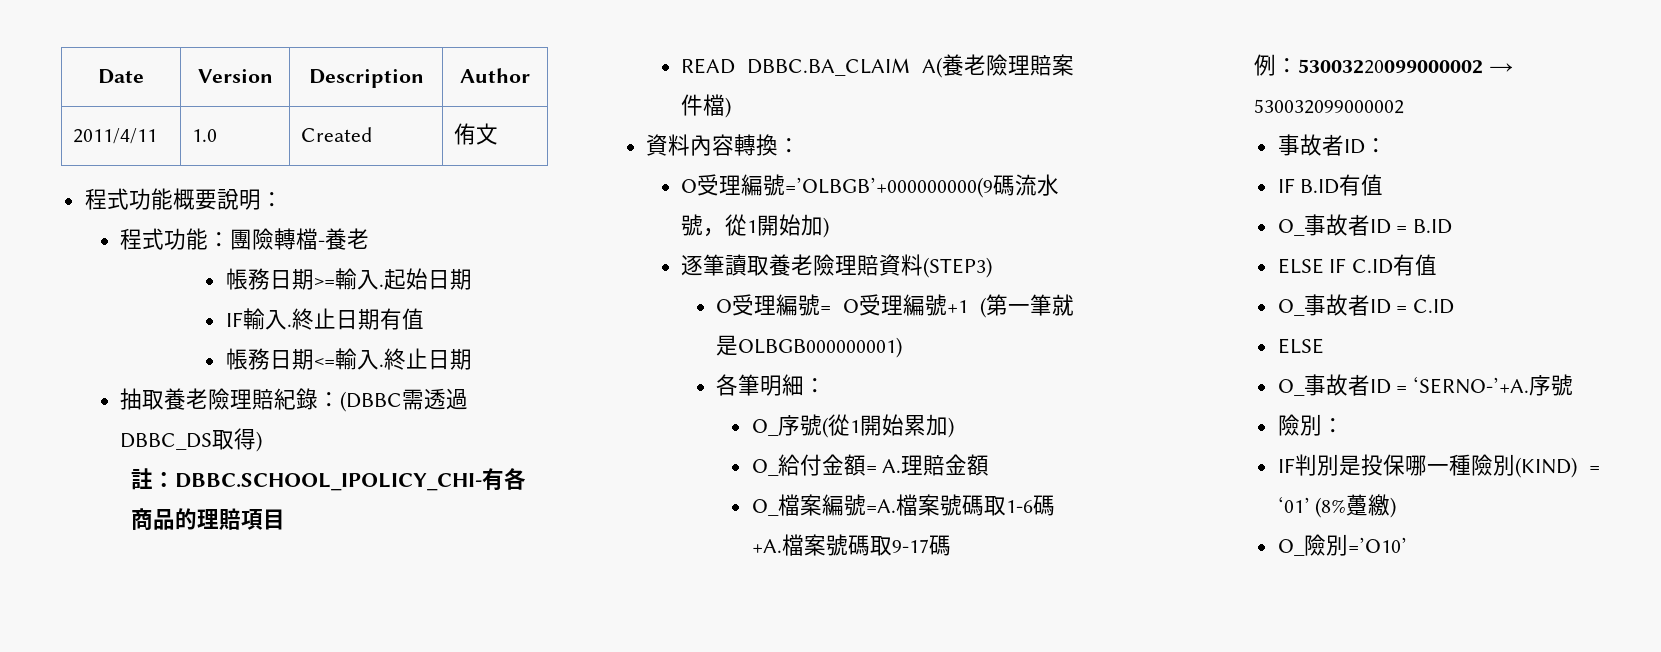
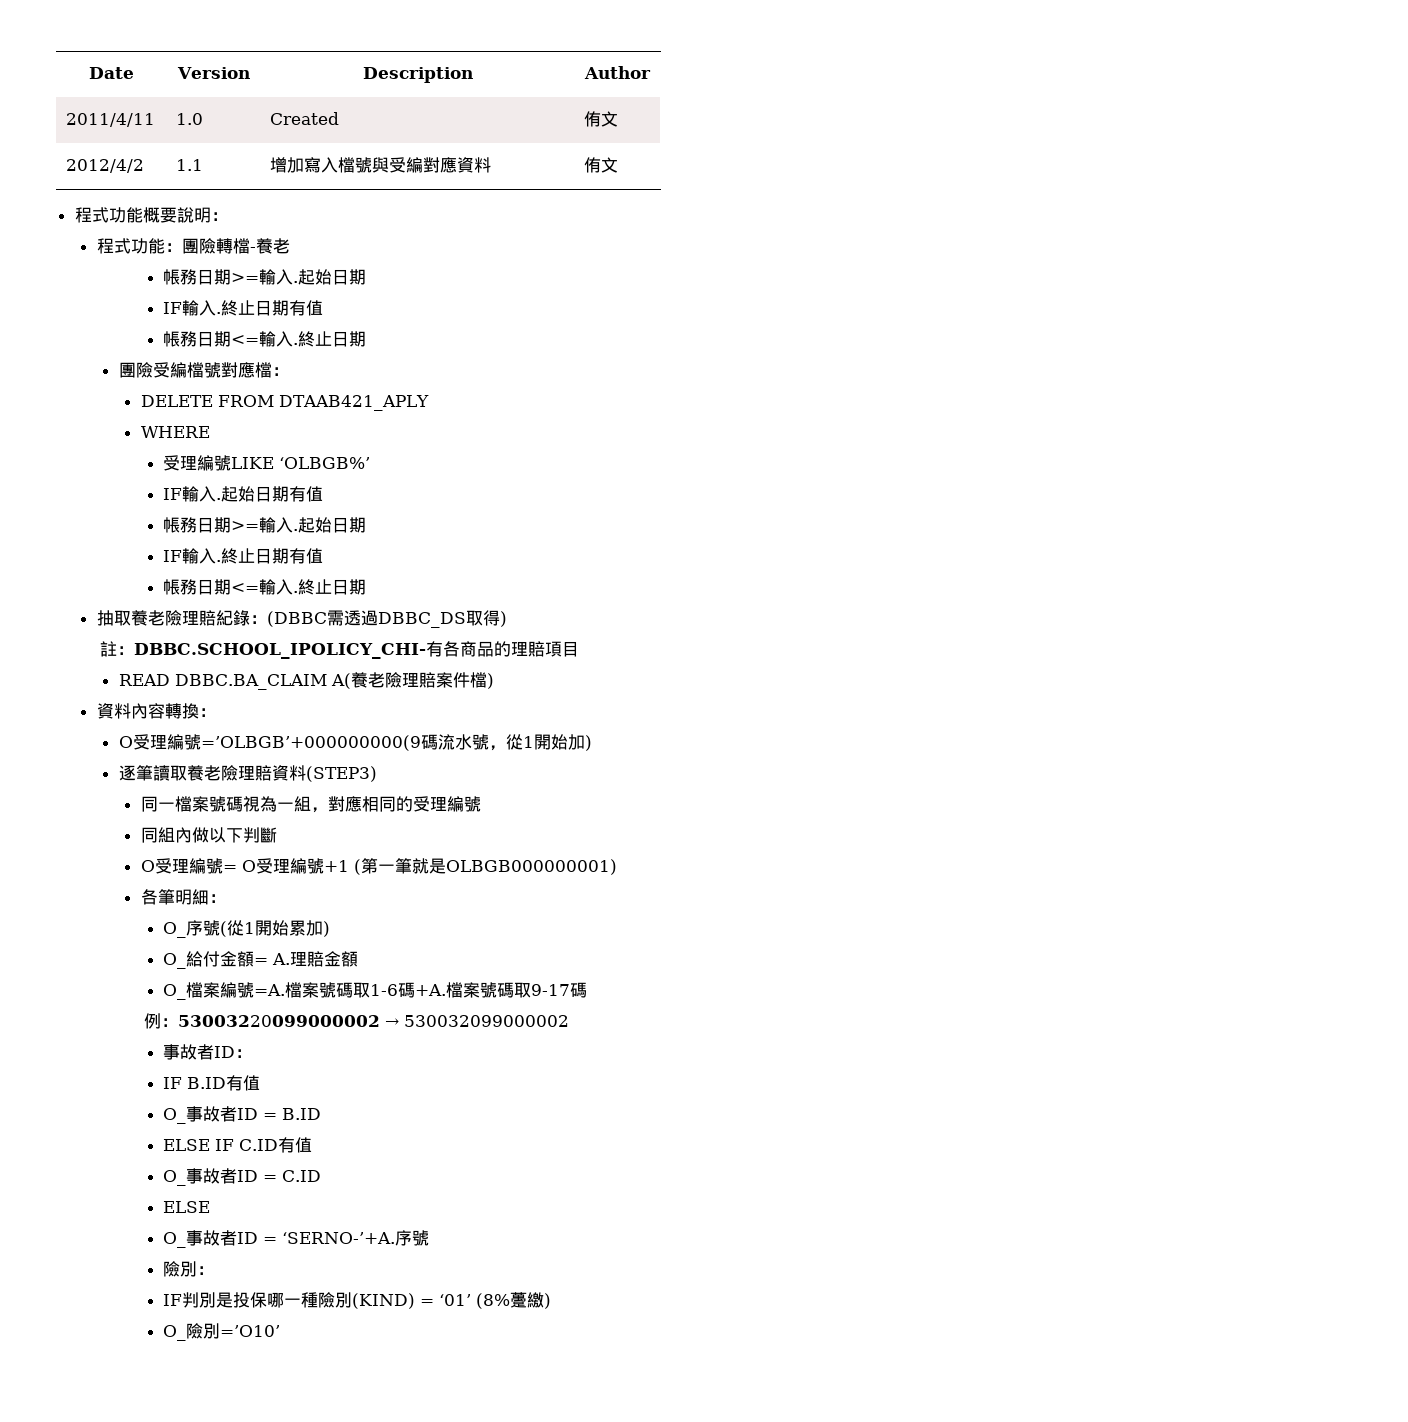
(499, 134) none -> [66,159,145,173] [176,159,204,171] [270,157,492,173] [584,157,619,173] // 2012/4/2 | 1.1 | 增加寫入檔號與受編對應資料 | 侑文
(472, 359) none -> [118,362,289,378] [140,395,429,411] [140,426,210,438] [162,455,370,471] [162,486,323,502] [162,517,366,533] [162,548,323,564] [162,579,366,595] // 團險受編檔號對應檔： // DELETE FROM DTAAB421_APLY // WHERE // 受理編號LIKE ‘OLBGB%’ // IF輸入.起始日期有值 // 帳務日期>=輸入.起始日期 // IF輸入.終止日期有值 // 帳務日期<=輸入.終止日期
(993, 267) none -> [140,796,481,813] [140,827,277,843] // 同一檔案號碼視為一組，對應相同的受理編號 // 同組內做以下判斷

